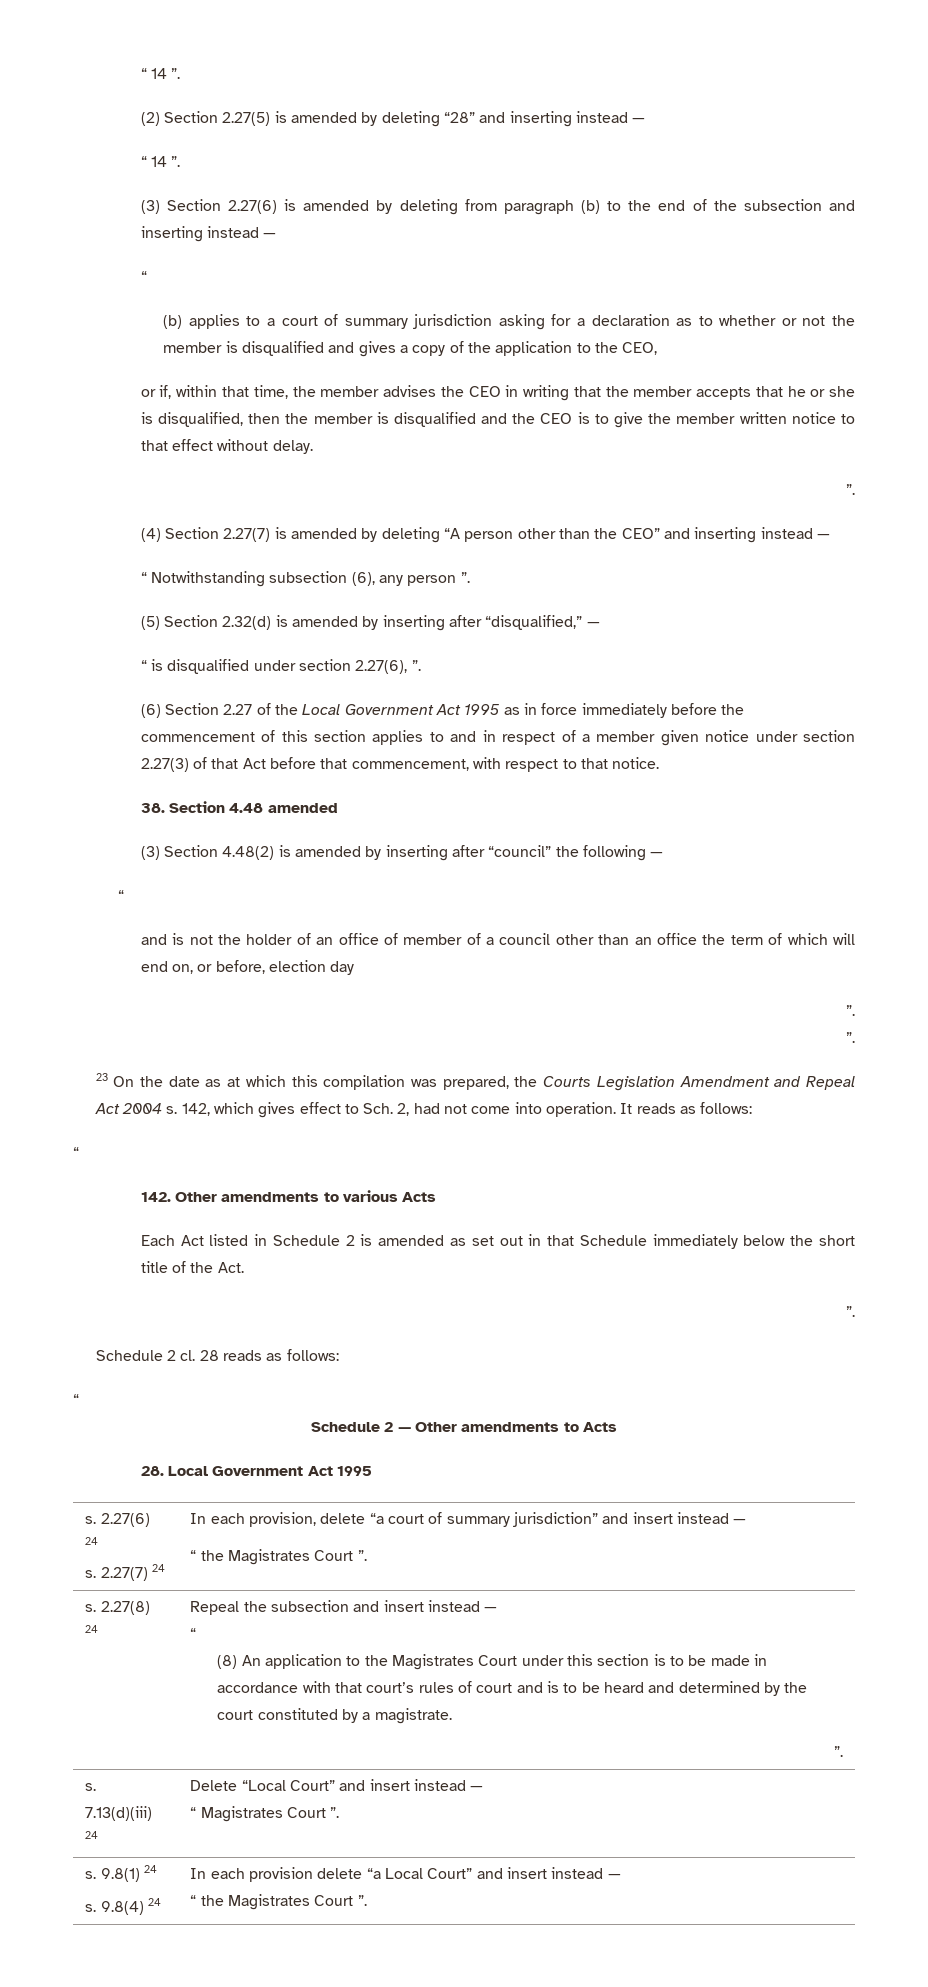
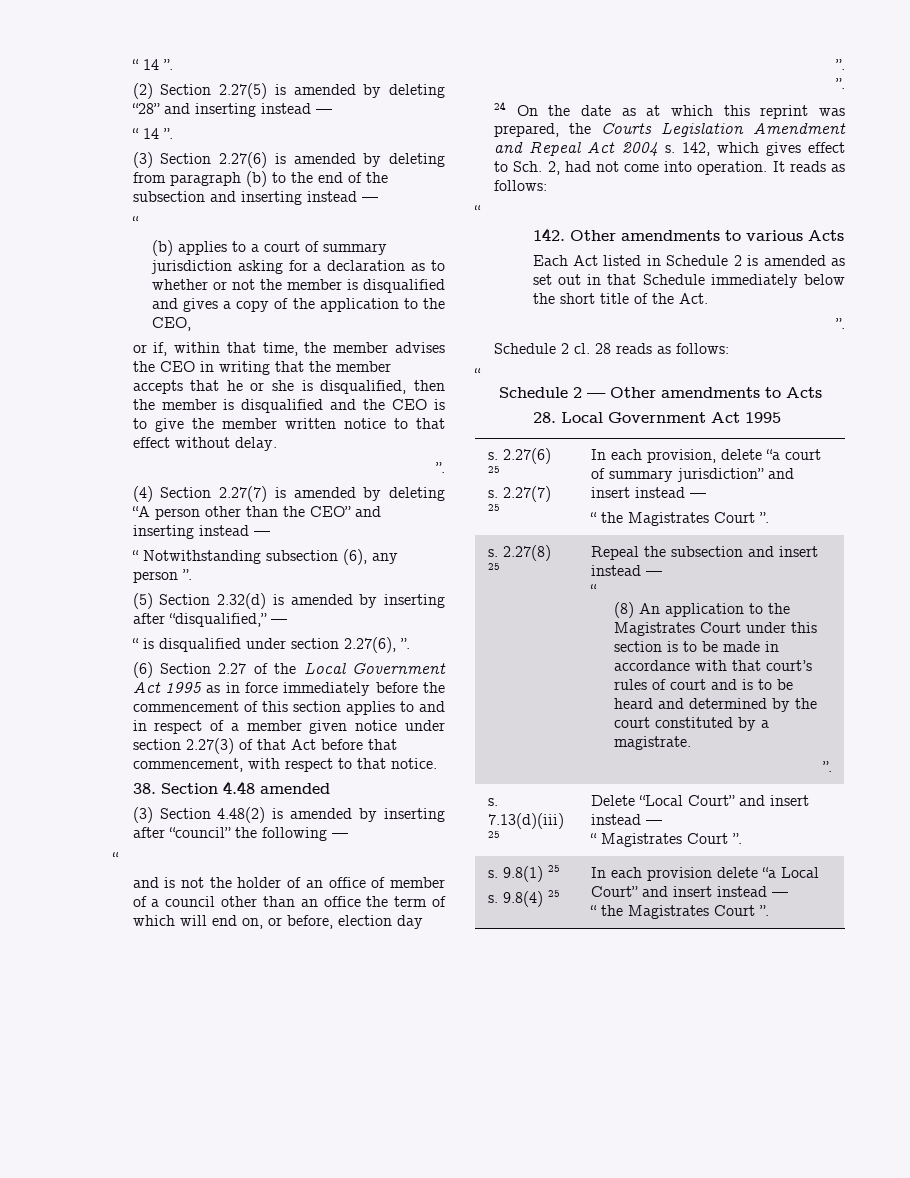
[95,1073,108,1081] 23 -> [494,101,507,110] 24
[323,1075,406,1090] compilation -> [760,105,809,119] reprint
[85,1537,99,1545] 24 -> [487,466,500,473] 25
[151,1564,165,1572] 24 -> [487,504,500,511] 25
[85,1625,99,1633] 24 -> [487,563,500,570] 25
[85,1831,99,1839] 24 -> [487,831,500,838] 25
[143,1865,157,1873] 24 -> [547,865,560,872] 25
[147,1898,161,1906] 24 -> [547,890,560,897] 25

